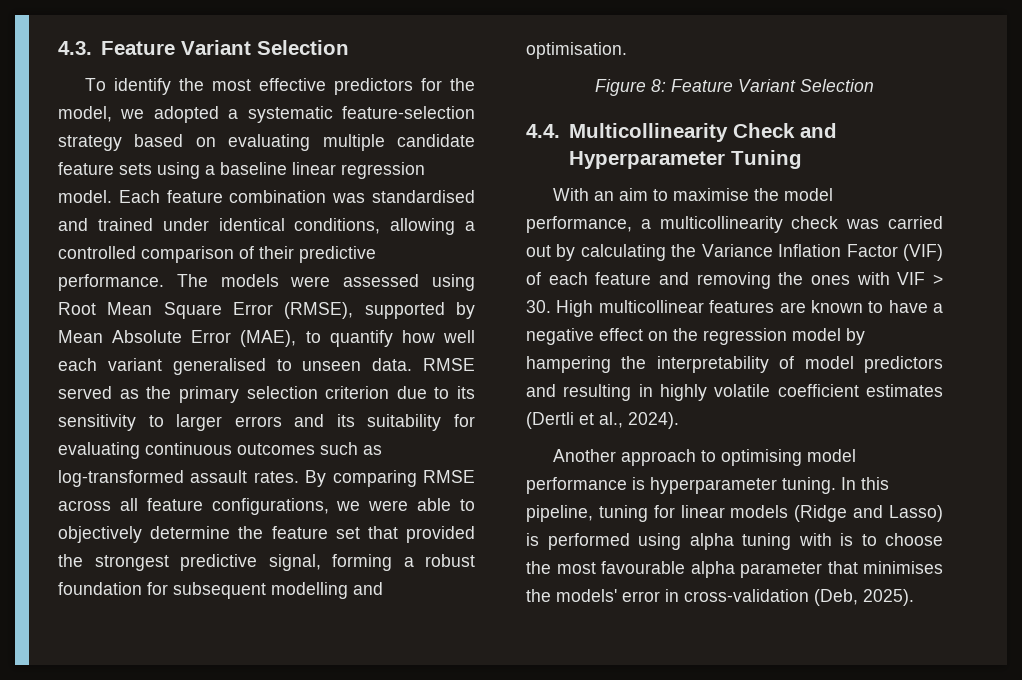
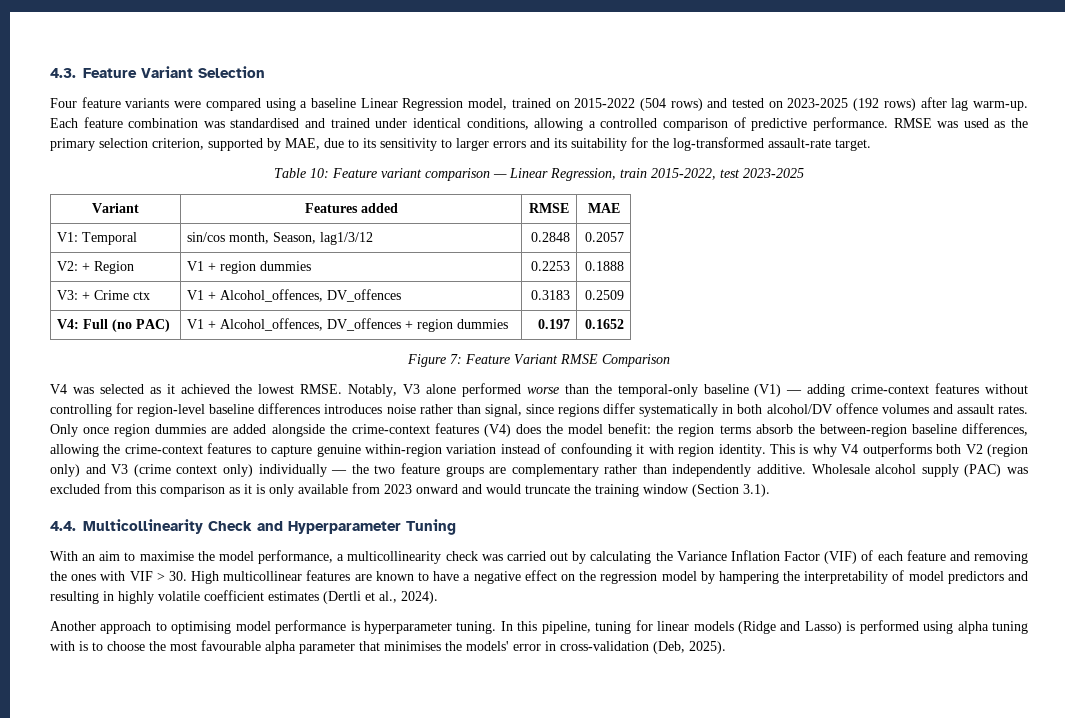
[85,78,475,95] [58,106,475,123] [58,134,475,151] [58,162,425,179] [58,190,112,203] To identify the most effective predictors for the model, we adopted a systematic feature-selection strategy based on evaluating multiple candidate feature sets using a baseline linear regression model. -> [50,97,1029,111] Four feature variants were compared using a baseline Linear Regression model, trained on 2015-2022 (504 rows) and tested on 2023-2025 (192 rows) after lag warm-up.
[259,246,294,259] their -> (746, 122) none
[176,274,476,291] [58,302,475,319] [58,330,476,347] [58,358,475,375] [58,386,390,403] The models were assessed using Root Mean Square Error (RMSE), supported by Mean Absolute Error (MAE), to quantify how well each variant generalised to unseen data. RMSE served as the primary selection criterion -> [893,118,1028,128] [50,138,320,151] RMSE was used as the primary selection criterion, supported by MAE,
[58,442,382,459] [58,470,475,487] [58,498,475,515] [58,526,476,543] [58,554,475,571] [58,582,383,599] [526,42,627,59] [595,79,874,96] evaluating continuous outcomes such as log-transformed assault rates. By comparing RMSE across all feature configurations, we were able to objectively determine the feature set that provided the strongest predictive signal, forming a robust foundation for subsequent modelling and optimisation. // Figure 8: Feature Variant Selection -> [652,137,871,151] [274,168,804,181] [92,203,139,213] [304,203,398,213] [529,203,569,213] [587,203,620,213] [56,232,137,245] [186,232,373,245] [531,232,571,242] [585,232,625,242] [56,261,134,274] [186,261,311,274] [531,261,571,271] [585,261,625,271] [56,290,150,300] [186,289,401,302] [531,290,571,300] [585,290,625,300] [56,319,170,332] [186,318,508,332] [538,319,571,329] [585,319,625,329] [407,354,670,367] [50,383,1028,397] [50,403,1028,417] [50,423,1029,437] [50,443,1028,457] [50,463,1028,477] [50,483,770,497] the log-transformed assault-rate target. // Table 10: Feature variant comparison — Linear Regression, train 2015-2022, test 2023-2025 // Variant | Features added | RMSE | MAE // V1: Temporal | sin/cos month, Season, lag1/3/12 | 0.2848 | 0.2057 // V2: + Region | V1 + region dummies | 0.2253 | 0.1888 // V3: + Crime ctx | V1 + Alcohol_offences, DV_offences | 0.3183 | 0.2509 // V4: Full (no PAC) | V1 + Alcohol_offences, DV_offences + region dummies | 0.197 | 0.1652 // Figure 7: Feature Variant RMSE Comparison // V4 was selected as it achieved the lowest RMSE. Notably, V3 alone performed worse than the temporal-only baseline (V1) — adding crime-context features without controlling for region-level baseline differences introduces noise rather than signal, since regions differ systematically in both alcohol/DV offence volumes and assault rates. Only once region dummies are added alongside the crime-context features (V4) does the model benefit: the region terms absorb the between-region baseline differences, allowing the crime-context features to capture genuine within-region variation instead of confounding it with region identity. This is why V4 outperforms both V2 (region only) and V3 (crime context only) individually — the two feature groups are complementary rather than independently additive. Wholesale alcohol supply (PAC) was excluded from this comparison as it is only available from 2023 onward and would truncate the training window (Section 3.1).

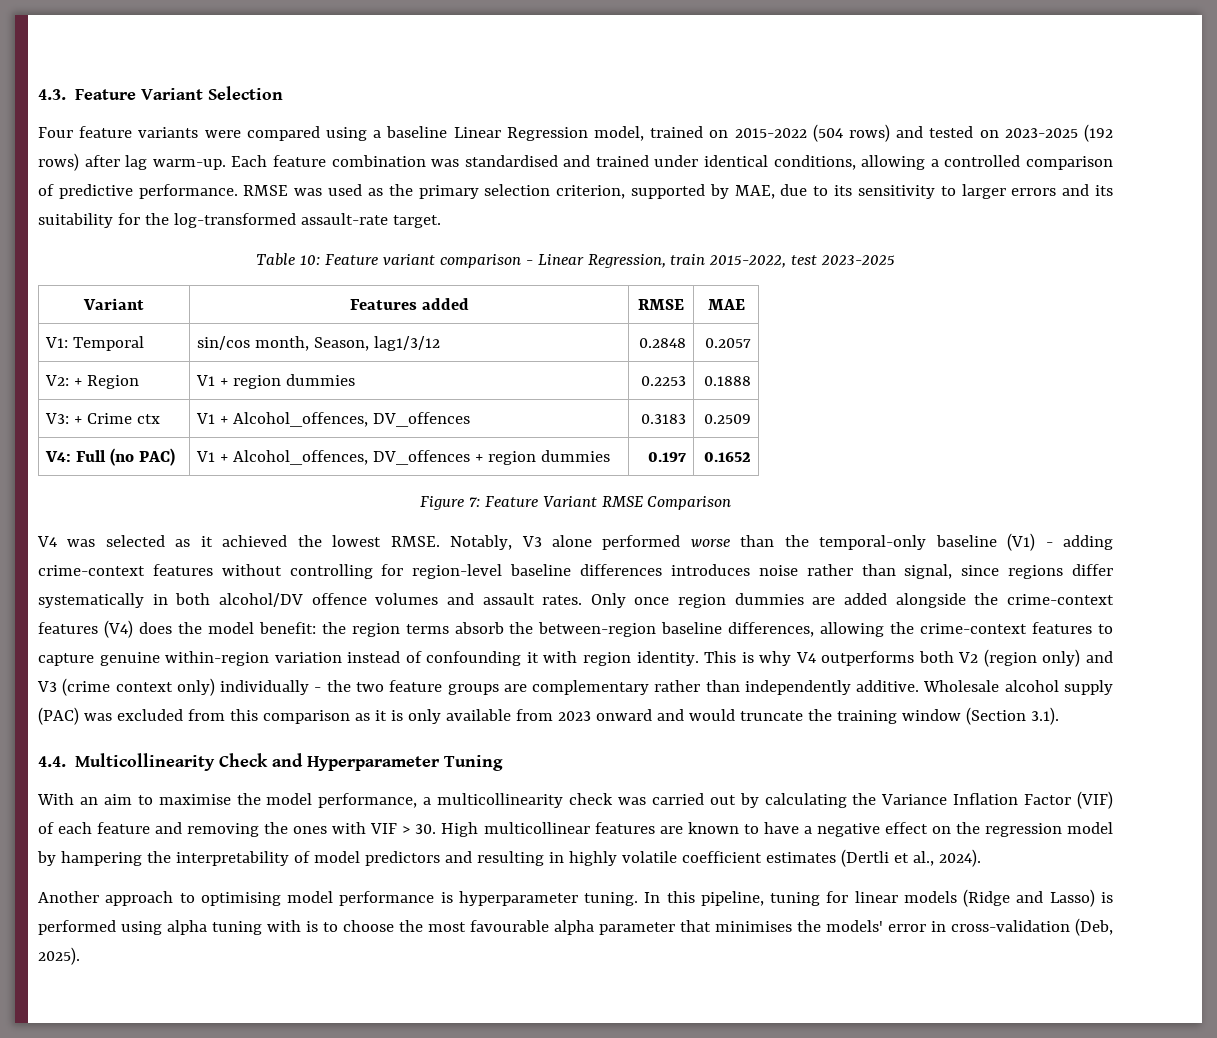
[493,174,507,178] — -> [525,260,533,265] -
[786,390,803,394] — -> [1045,542,1053,547] -
[331,470,348,474] — -> [314,687,322,692] -

